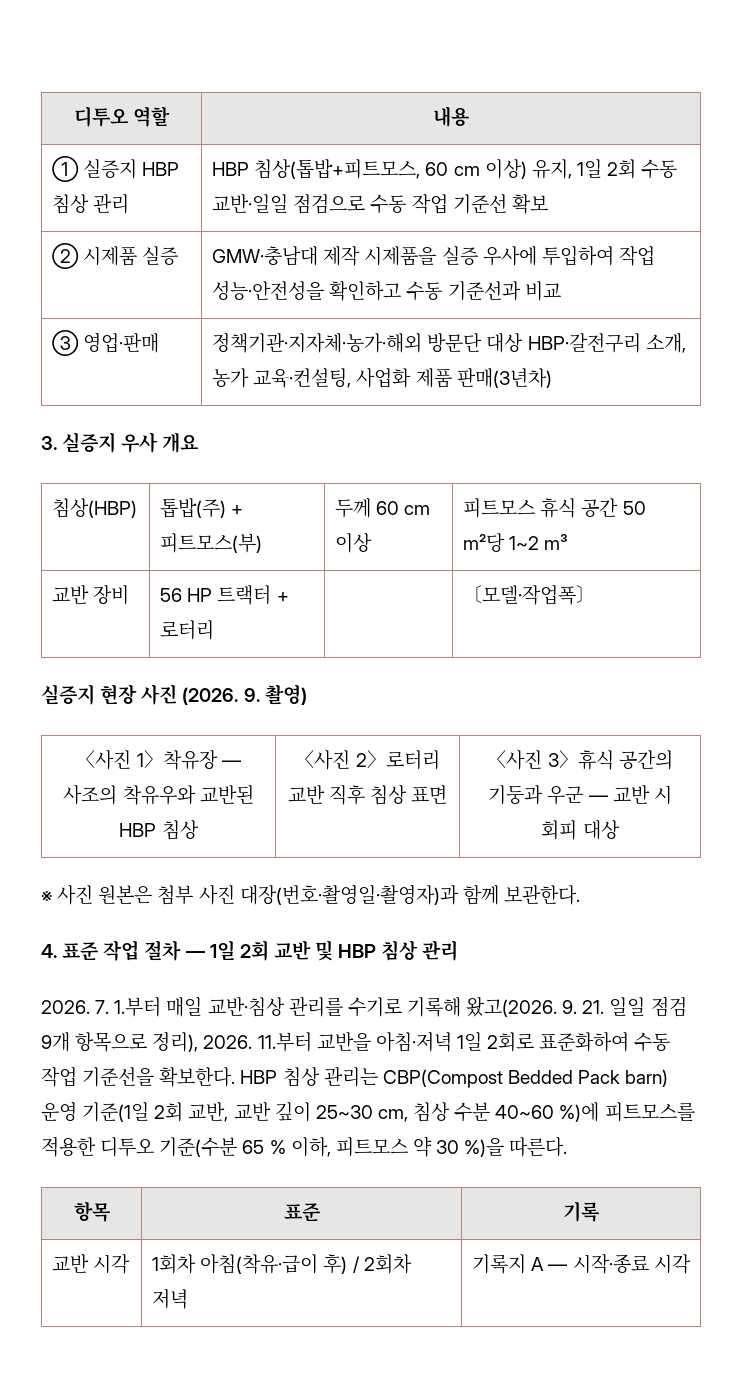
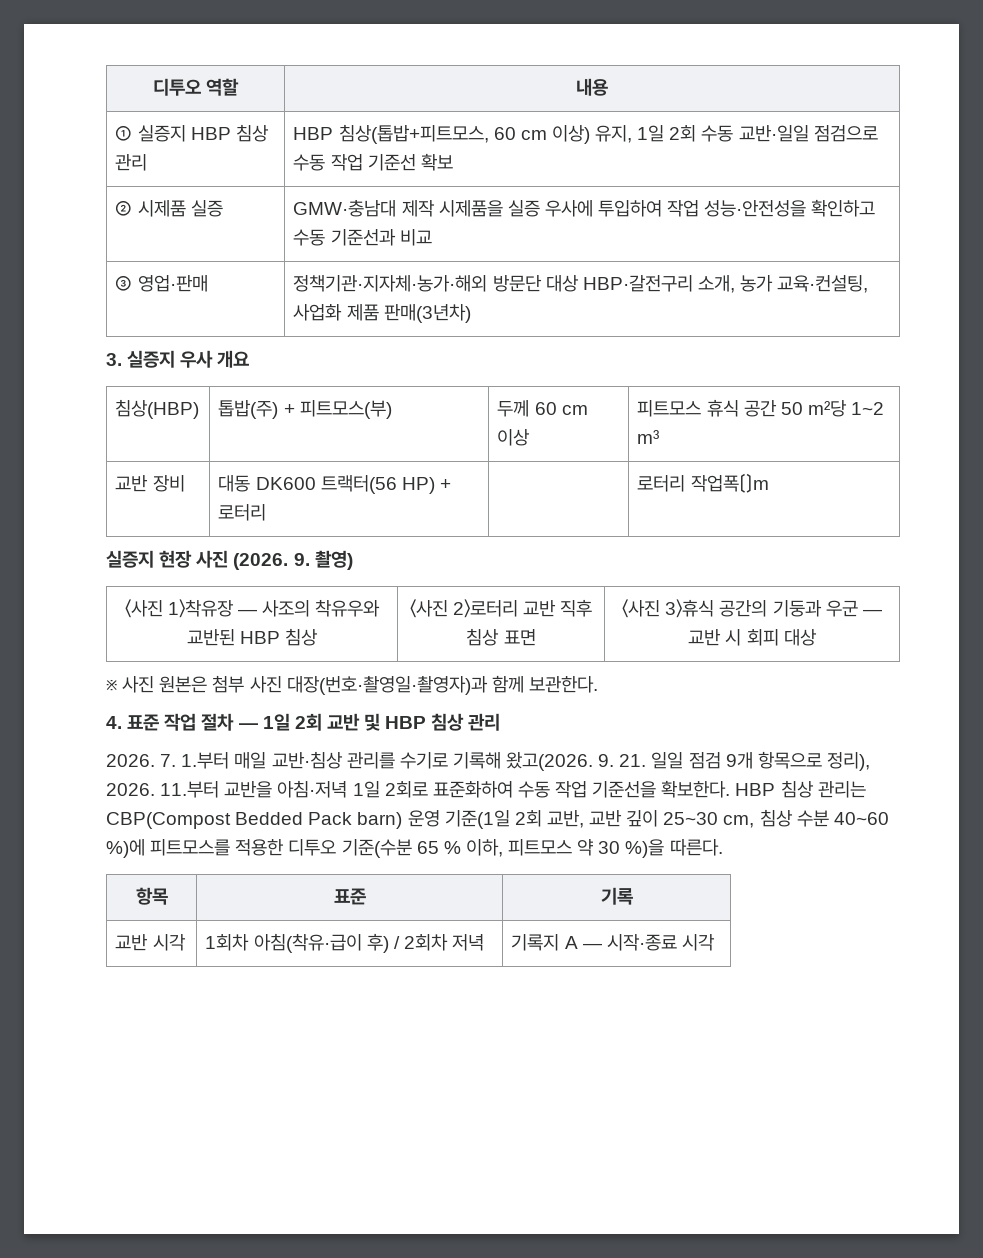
[160,585,272,605] 56 HP 트랙터 -> [218,475,435,494] 대동 DK600 트랙터(56 HP)
[463,585,577,605] 〔모델·작업폭 -> [637,473,746,493] 로터리 작업폭〔
(596, 594) none -> [752,480,769,490] m

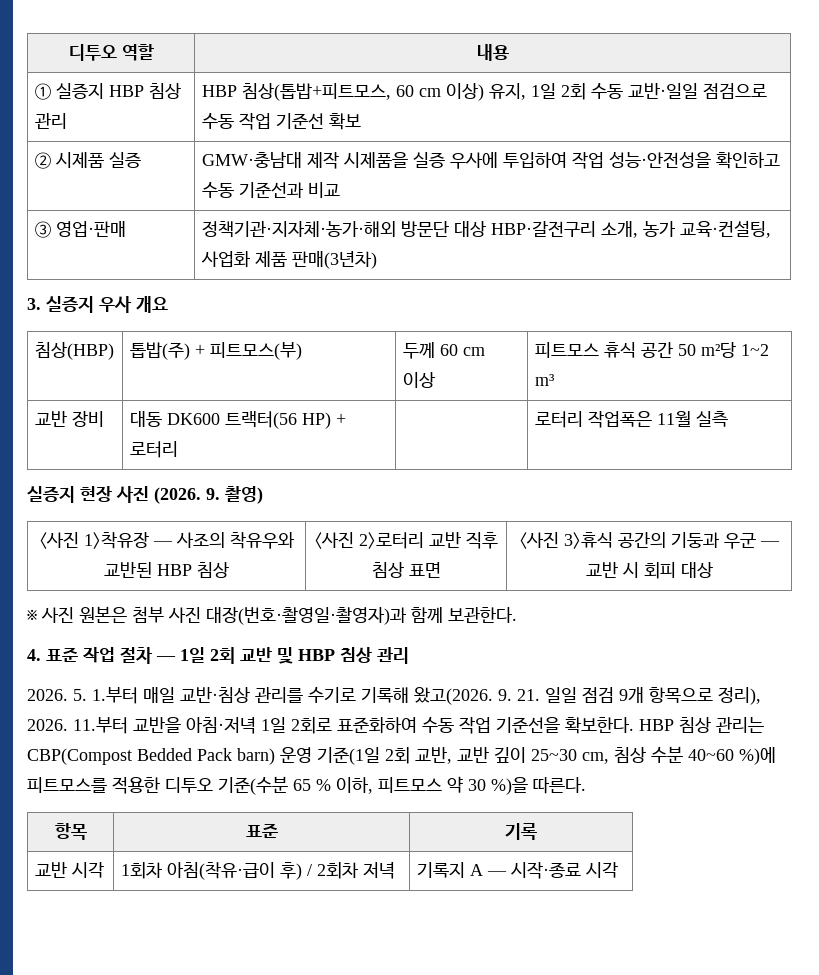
[690,473,769,493] 작업폭〔〕m -> [587,410,728,428] 작업폭은 11월 실측
[160,754,177,767] 7. -> [73,689,87,701] 5.

